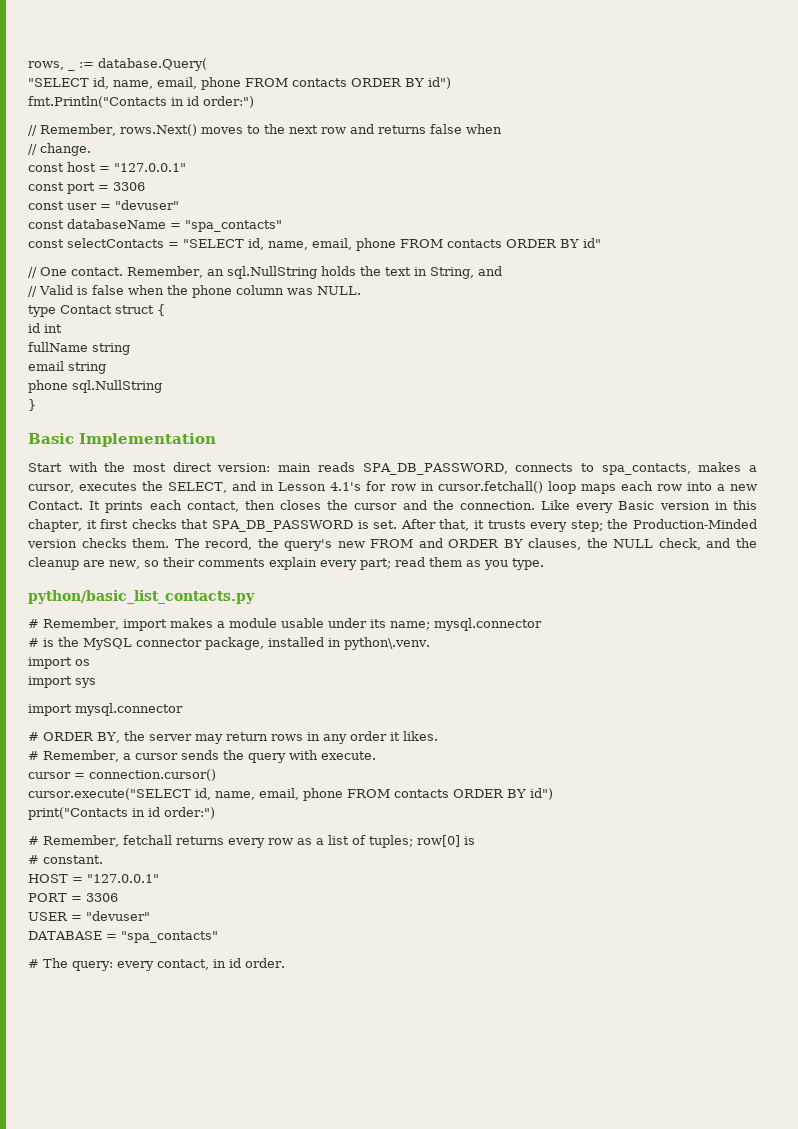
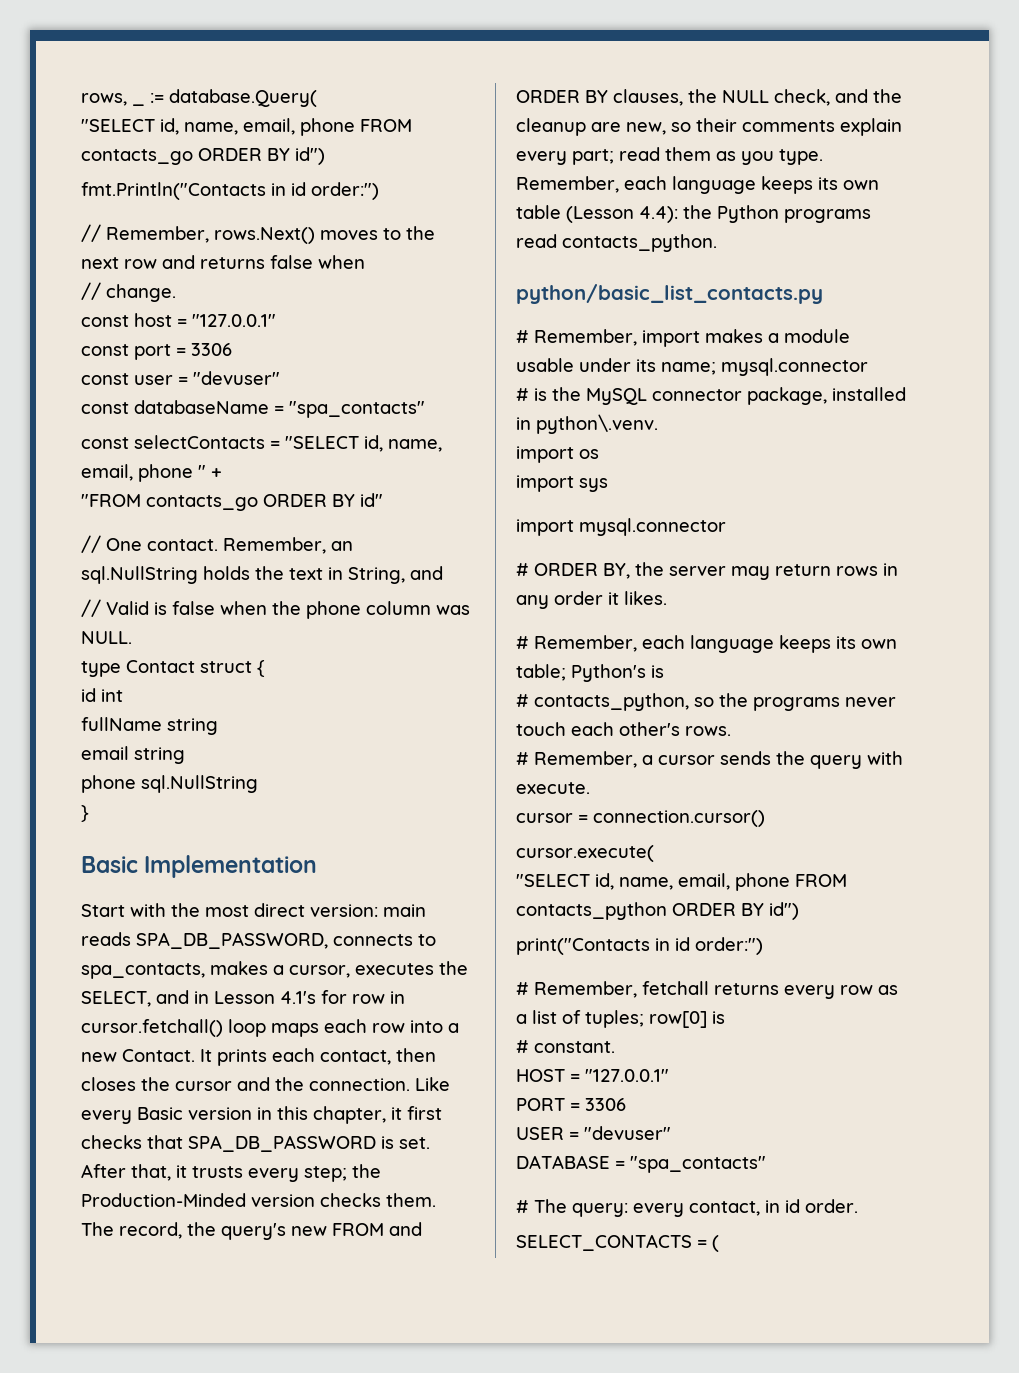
[292,78,347,87] contacts -> [81,149,193,165] contacts_go
[400,239,502,248] FROM contacts -> [198,465,222,478] [81,494,258,511] " + // "FROM contacts_go
(544, 564) none -> [516,176,879,194] [516,205,871,223] [516,234,717,252] Remember, each language keeps its own table (Lesson 4.4): the Python programs read contacts_python.
(438, 736) none -> [516,635,897,653] [516,664,664,682] [516,693,896,711] [516,722,731,736] // # Remember, each language keeps its own table; Python's is // # contacts_python, so the programs never touch each other's rows.
[28,788,449,801] cursor.execute("SELECT id, name, email, phone FROM contacts -> [516,845,654,862] [516,873,847,891] [516,902,667,920] cursor.execute( // "SELECT id, name, email, phone FROM contacts_python
(285, 963) none -> [516,1234,719,1252] // SELECT_CONTACTS = (

